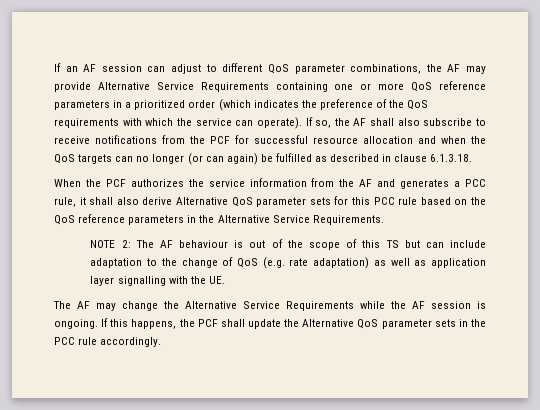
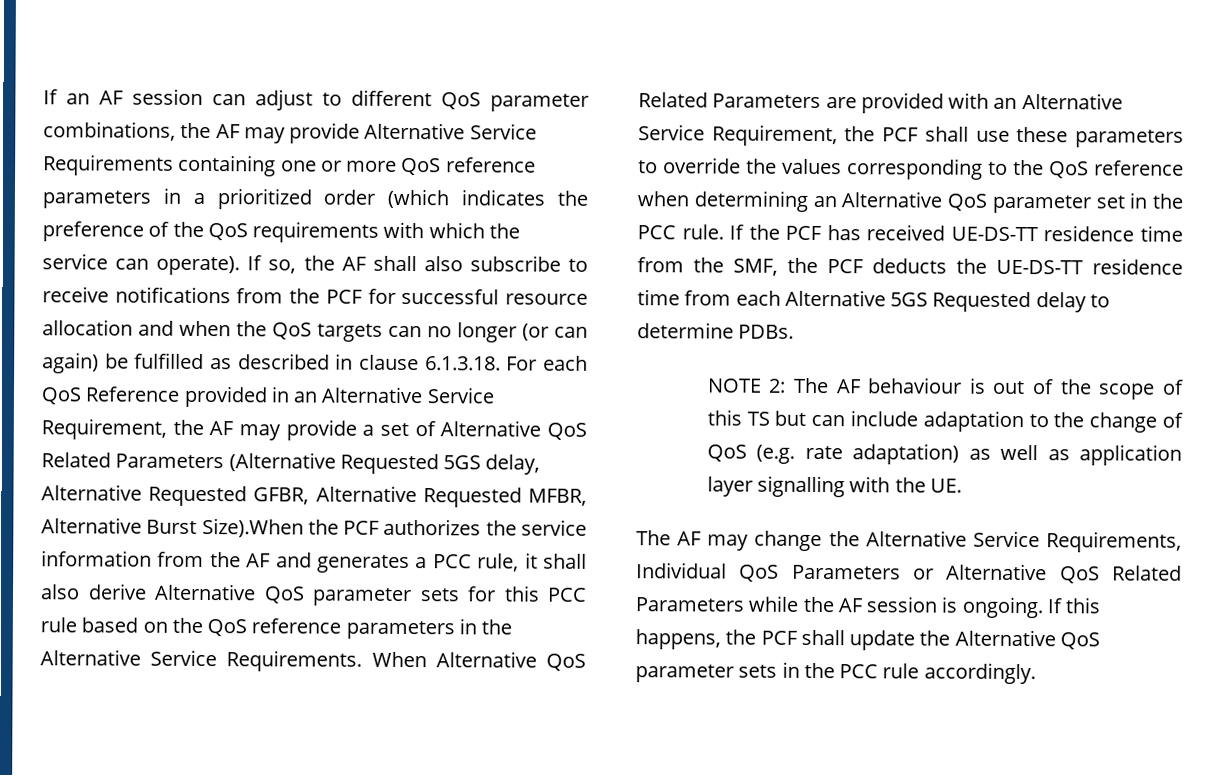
[54,179,81,187] // When -> [506,355,588,371] [41,385,495,408] [41,418,587,441] [41,452,541,475] [41,484,587,508] [41,517,304,538] For each QoS Reference provided in an Alternative Service Requirement, the AF may provide a set of Alternative QoS Related Parameters (Alternative Requested 5GS delay, Alternative Requested GFBR, Alternative Requested MFBR, Alternative Burst Size).When
(384, 220) none -> [371,651,586,671] [638,92,1123,114] [638,124,1184,148] [638,157,1184,180] [637,190,1183,214] [637,224,1183,242] [637,257,1183,276] [637,289,1110,313] [637,322,795,339] When Alternative QoS Related Parameters are provided with an Alternative Service Requirement, the PCF shall use these parameters to override the values corresponding to the QoS reference when determining an Alternative QoS parameter set in the PCC rule. If the PCF has received UE-DS-TT residence time from the SMF, the PCF deducts the UE-DS-TT residence time from each Alternative 5GS Requested delay to determine PDBs.
[286,301,354,311] Requirements -> [1046,531,1182,553] [636,562,1182,584] [635,597,744,612] Requirements, Individual QoS Parameters or Alternative QoS Related Parameters

